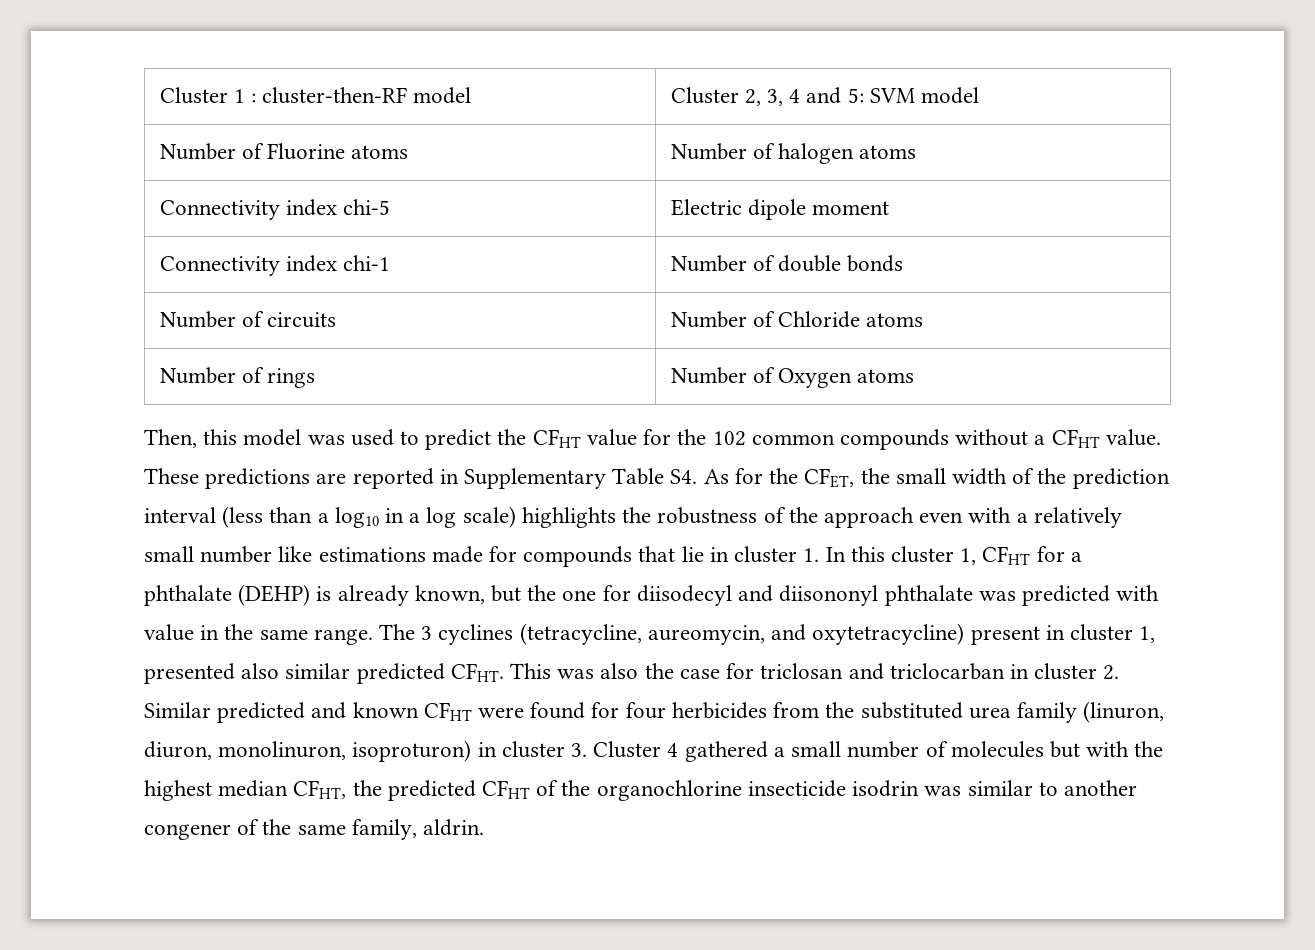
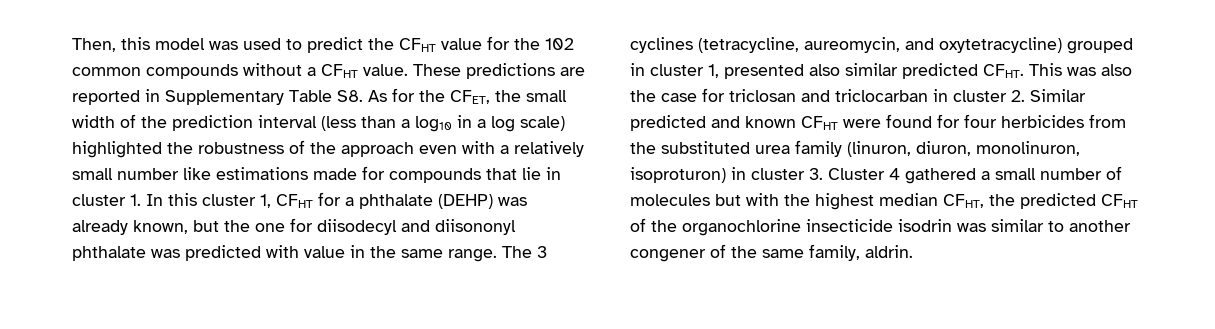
[159,87,472,104] [670,87,980,106] [159,143,409,160] [670,143,917,164] [159,199,390,220] [670,199,889,220] [159,255,390,276] [670,255,904,272] [159,311,336,328] [670,311,924,328] [159,367,315,388] [670,367,915,388] Cluster 1 : cluster-then-RF model | Cluster 2, 3, 4 and 5: SVM model // Number of Fluorine atoms | Number of halogen atoms // Connectivity index chi-5 | Electric dipole moment // Connectivity index chi-1 | Number of double bonds // Number of circuits | Number of Chloride atoms // Number of rings | Number of Oxygen atoms // -> (72, 45) none
[670,469,698,484] S4. -> [337,90,363,102] S8.
[521,507,616,528] highlights -> [72,141,162,158] highlighted
[316,586,332,601] is -> [498,197,527,206] was
[970,626,1040,645] present -> [1067,38,1133,54] grouped

